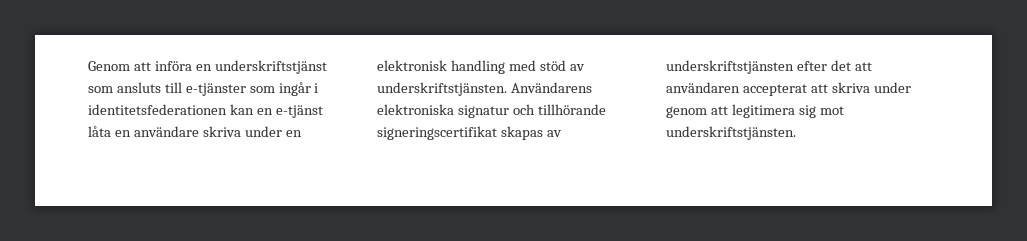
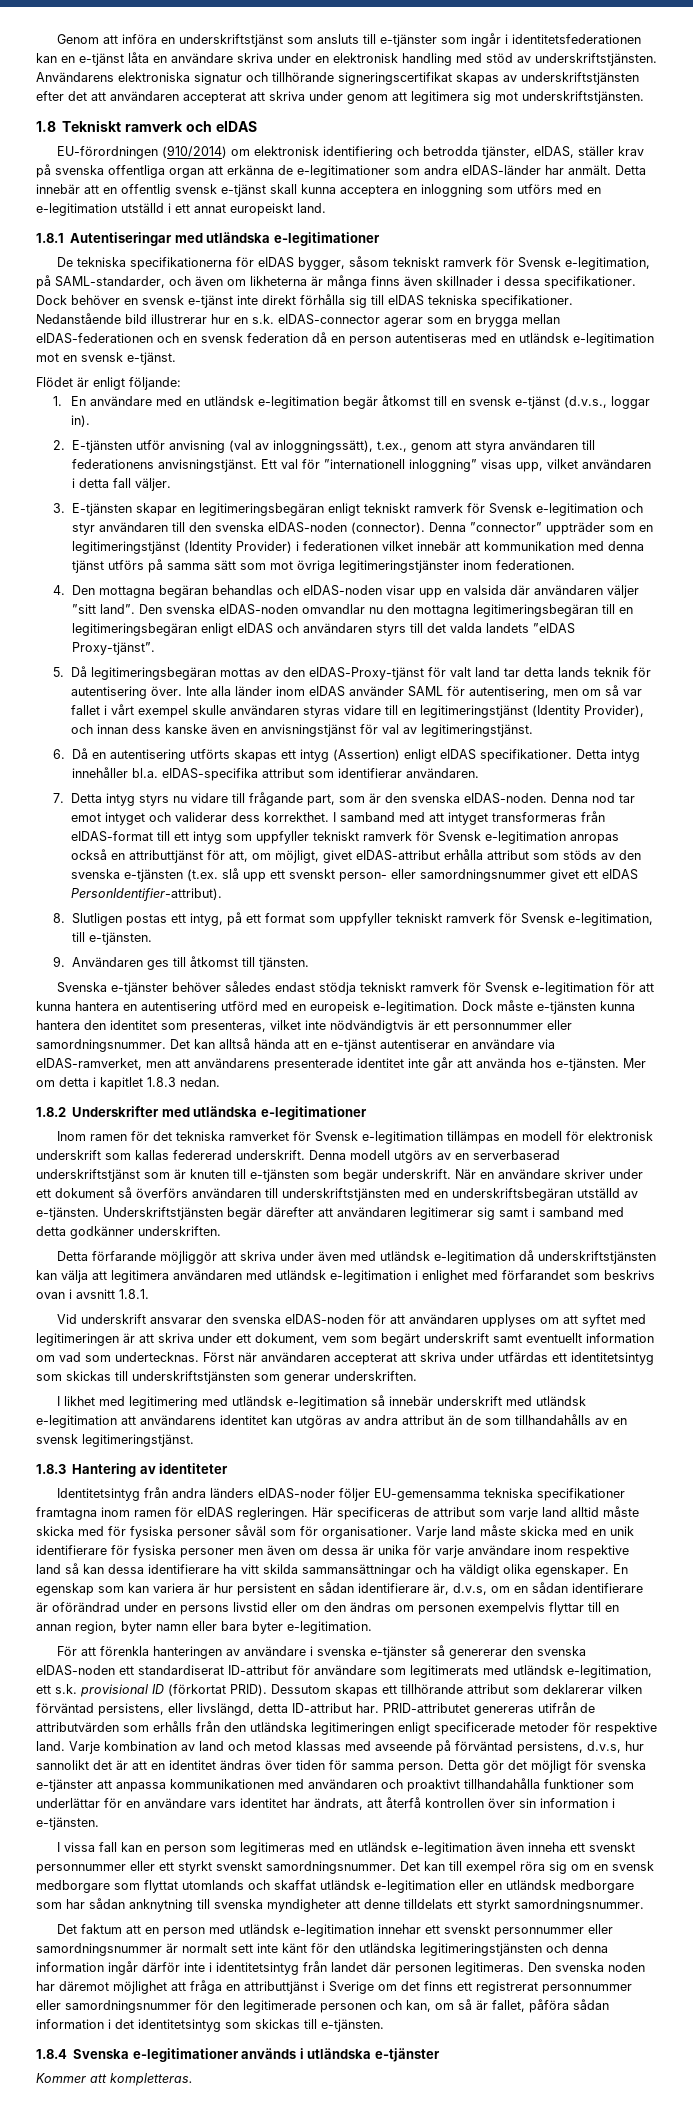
(796, 133) none -> [36,120,257,132] [56,145,644,159] [36,164,646,178] [36,184,601,197] [36,203,326,216] [36,232,380,246] [56,256,650,270] [36,275,636,289] [36,294,573,308] [36,313,560,327] [36,332,654,346] [36,352,176,365] [36,377,181,390] [53,395,650,409] [70,415,90,427] [53,440,595,453] [71,459,651,472] [71,478,171,491] [53,503,643,516] [71,522,653,535] [71,541,644,554] [71,559,575,573] [53,585,639,598] [71,604,633,617] [71,623,575,636] [71,642,155,655] [53,666,651,680] [70,685,642,699] [70,704,644,718] [70,724,533,737] [53,748,640,762] [71,767,479,781] [53,792,635,806] [70,811,605,825] [70,831,619,844] [70,849,641,863] [70,868,638,882] [70,888,222,901] [53,912,653,926] [71,932,152,945] [53,956,309,970] [56,981,654,995] [36,1000,635,1014] [36,1020,572,1033] [36,1038,555,1052] [36,1057,646,1071] [36,1077,220,1090] [36,1106,367,1120] [56,1131,653,1144] [36,1150,560,1163] [36,1169,643,1182] [36,1187,638,1201] [36,1207,624,1220] [36,1226,221,1239] [56,1250,656,1264] [36,1270,655,1283] [36,1289,149,1299] [56,1314,646,1327] [36,1333,654,1346] [36,1352,654,1365] [36,1371,417,1384] [56,1395,586,1409] [36,1414,627,1428] [36,1434,194,1447] [36,1463,229,1477] [56,1487,625,1501] [36,1506,639,1520] [36,1525,634,1539] [36,1545,629,1558] [36,1563,628,1577] [36,1582,643,1596] [36,1602,619,1615] [36,1621,372,1634] [56,1645,586,1659] [36,1665,652,1678] [36,1684,642,1697] [36,1702,595,1716] [36,1721,657,1735] [36,1740,644,1754] [36,1760,646,1773] [36,1778,634,1792] [36,1797,615,1810] [36,1817,99,1830] [56,1842,635,1855] [36,1861,654,1874] [36,1880,634,1893] [36,1898,644,1912] [56,1924,613,1937] [36,1943,608,1956] [36,1961,645,1975] [36,1980,632,1994] [36,1999,609,2013] [36,2019,384,2032] [36,2048,440,2062] [36,2073,193,2086] // 1.8 Tekniskt ramverk och eIDAS // EU-förordningen (910/2014) om elektronisk identifiering och betrodda tjänster, eIDAS, ställer krav på svenska offentliga organ att erkänna de e-legitimationer som andra eIDAS-länder har anmält. Detta innebär att en offentlig svensk e-tjänst skall kunna acceptera en inloggning som utförs med en e-legitimation utställd i ett annat europeiskt land. // 1.8.1 Autentiseringar med utländska e-legitimationer // De tekniska specifikationerna för eIDAS bygger, såsom tekniskt ramverk för Svensk e-legitimation, på SAML-standarder, och även om likheterna är många finns även skillnader i dessa specifikationer. Dock behöver en svensk e-tjänst inte direkt förhålla sig till eIDAS tekniska specifikationer. Nedanstående bild illustrerar hur en s.k. eIDAS-connector agerar som en brygga mellan eIDAS-federationen och en svensk federation då en person autentiseras med en utländsk e-legitimation mot en svensk e-tjänst. // Flödet är enligt följande: // 1. En användare med en utländsk e-legitimation begär åtkomst till en svensk e-tjänst (d.v.s., loggar in). // 2. E-tjänsten utför anvisning (val av inloggningssätt), t.ex., genom att styra användaren till federationens anvisningstjänst. Ett val för ”internationell inloggning” visas upp, vilket användaren i detta fall väljer. // 3. E-tjänsten skapar en legitimeringsbegäran enligt tekniskt ramverk för Svensk e-legitimation och styr användaren till den svenska eIDAS-noden (connector). Denna ”connector” uppträder som en legitimeringstjänst (Identity Provider) i federationen vilket innebär att kommunikation med denna tjänst utförs på samma sätt som mot övriga legitimeringstjänster inom federationen. // 4. Den mottagna begäran behandlas och eIDAS-noden visar upp en valsida där användaren väljer ”sitt land”. Den svenska eIDAS-noden omvandlar nu den mottagna legitimeringsbegäran till en legitimeringsbegäran enligt eIDAS och användaren styrs till det valda landets ”eIDAS Proxy-tjänst”. // 5. Då legitimeringsbegäran mottas av den eIDAS-Proxy-tjänst för valt land tar detta lands teknik för autentisering över. Inte alla länder inom eIDAS använder SAML för autentisering, men om så var fallet i vårt exempel skulle användaren styras vidare till en legitimeringstjänst (Identity Provider), och innan dess kanske även en anvisningstjänst för val av legitimeringstjänst. // 6. Då en autentisering utförts skapas ett intyg (Assertion) enligt eIDAS specifikationer. Detta intyg innehåller bl.a. eIDAS-specifika attribut som identifierar användaren. // 7. Detta intyg styrs nu vidare till frågande part, som är den svenska eIDAS-noden. Denna nod tar emot intyget och validerar dess korrekthet. I samband med att intyget transformeras från eIDAS-format till ett intyg som uppfyller tekniskt ramverk för Svensk e-legitimation anropas också en attributtjänst för att, om möjligt, givet eIDAS-attribut erhålla attribut som stöds av den svenska e-tjänsten (t.ex. slå upp ett svenskt person- eller samordningsnummer givet ett eIDAS PersonIdentifier-attribut). // 8. Slutligen postas ett intyg, på ett format som uppfyller tekniskt ramverk för Svensk e-legitimation, till e-tjänsten. // 9. Användaren ges till åtkomst till tjänsten. // Svenska e-tjänster behöver således endast stödja tekniskt ramverk för Svensk e-legitimation för att kunna hantera en autentisering utförd med en europeisk e-legitimation. Dock måste e-tjänsten kunna hantera den identitet som presenteras, vilket inte nödvändigtvis är ett personnummer eller samordningsnummer. Det kan alltså hända att en e-tjänst autentiserar en användare via eIDAS-ramverket, men att användarens presenterade identitet inte går att använda hos e-tjänsten. Mer om detta i kapitlet 1.8.3 nedan. // 1.8.2 Underskrifter med utländska e-legitimationer // Inom ramen för det tekniska ramverket för Svensk e-legitimation tillämpas en modell för elektronisk underskrift som kallas federerad underskrift. Denna modell utgörs av en serverbaserad underskriftstjänst som är knuten till e-tjänsten som begär underskrift. När en användare skriver under ett dokument så överförs användaren till underskriftstjänsten med en underskriftsbegäran utställd av e-tjänsten. Underskriftstjänsten begär därefter att användaren legitimerar sig samt i samband med detta godkänner underskriften. // Detta förfarande möjliggör att skriva under även med utländsk e-legitimation då underskriftstjänsten kan välja att legitimera användaren med utländsk e-legitimation i enlighet med förfarandet som beskrivs ovan i avsnitt 1.8.1. // Vid underskrift ansvarar den svenska eIDAS-noden för att användaren upplyses om att syftet med legitimeringen är att skriva under ett dokument, vem som begärt underskrift samt eventuellt information om vad som undertecknas. Först när användaren accepterat att skriva under utfärdas ett identitetsintyg som skickas till underskriftstjänsten som generar underskriften. // I likhet med legitimering med utländsk e-legitimation så innebär underskrift med utländsk e-legitimation att användarens identitet kan utgöras av andra attribut än de som tillhandahålls av en svensk legitimeringstjänst. // 1.8.3 Hantering av identiteter // Identitetsintyg från andra länders eIDAS-noder följer EU-gemensamma tekniska specifikationer framtagna inom ramen för eIDAS regleringen. Här specificeras de attribut som varje land alltid måste skicka med för fysiska personer såväl som för organisationer. Varje land måste skicka med en unik identifierare för fysiska personer men även om dessa är unika för varje användare inom respektive land så kan dessa identifierare ha vitt skilda sammansättningar och ha väldigt olika egenskaper. En egenskap som kan variera är hur persistent en sådan identifierare är, d.v.s, om en sådan identifierare är oförändrad under en persons livstid eller om den ändras om personen exempelvis flyttar till en annan region, byter namn eller bara byter e-legitimation. // För att förenkla hanteringen av användare i svenska e-tjänster så genererar den svenska eIDAS-noden ett standardiserat ID-attribut för användare som legitimerats med utländsk e-legitimation, ett s.k. provisional ID (förkortat PRID). Dessutom skapas ett tillhörande attribut som deklarerar vilken förväntad persistens, eller livslängd, detta ID-attribut har. PRID-attributet genereras utifrån de attributvärden som erhålls från den utländska legitimeringen enligt specificerade metoder för respektive land. Varje kombination av land och metod klassas med avseende på förväntad persistens, d.v.s, hur sannolikt det är att en identitet ändras över tiden för samma person. Detta gör det möjligt för svenska e-tjänster att anpassa kommunikationen med användaren och proaktivt tillhandahålla funktioner som underlättar för en användare vars identitet har ändrats, att återfå kontrollen över sin information i e-tjänsten. // I vissa fall kan en person som legitimeras med en utländsk e-legitimation även inneha ett svenskt personnummer eller ett styrkt svenskt samordningsnummer. Det kan till exempel röra sig om en svensk medborgare som flyttat utomlands och skaffat utländsk e-legitimation eller en utländsk medborgare som har sådan anknytning till svenska myndigheter att denne tilldelats ett styrkt samordningsnummer. // Det faktum att en person med utländsk e-legitimation innehar ett svenskt personnummer eller samordningsnummer är normalt sett inte känt för den utländska legitimeringstjänsten och denna information ingår därför inte i identitetsintyg från landet där personen legitimeras. Den svenska noden har däremot möjlighet att fråga en attributtjänst i Sverige om det finns ett registrerat personnummer eller samordningsnummer för den legitimerade personen och kan, om så är fallet, påföra sådan information i det identitetsintyg som skickas till e-tjänsten. // 1.8.4 Svenska e-legitimationer används i utländska e-tjänster // Kommer att kompletteras.

